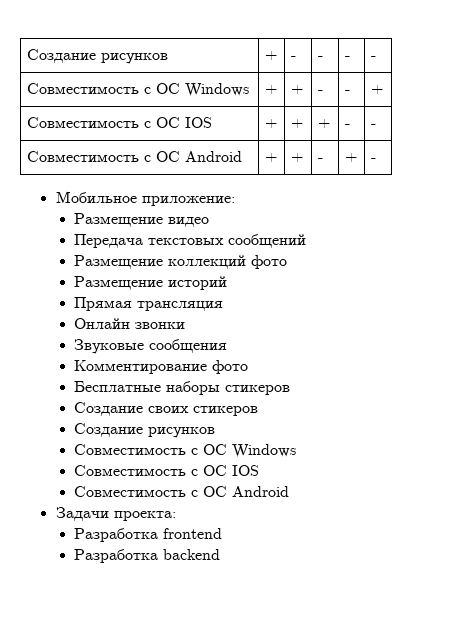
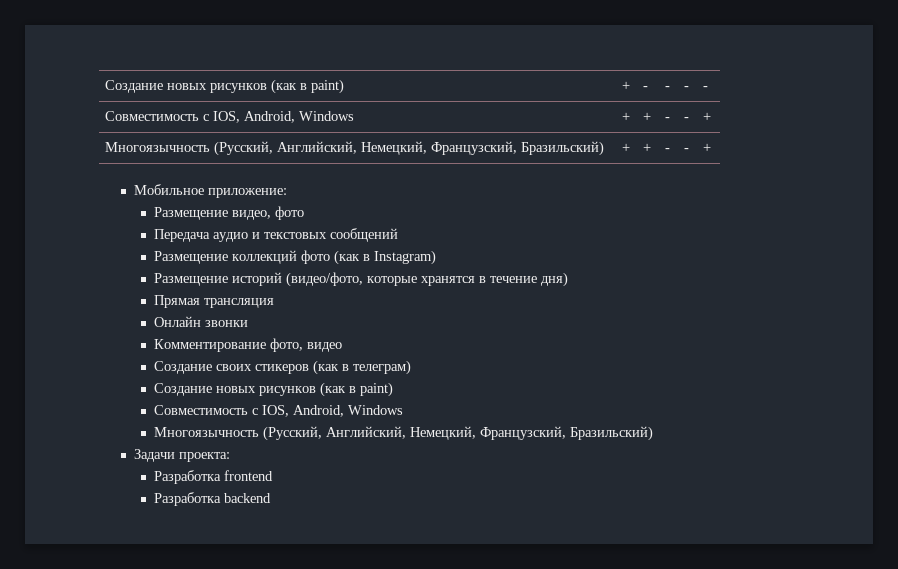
[26,49,168,64] Создание рисунков -> [105,79,345,94] Создание новых рисунков (как в paint)
[155,83,180,94] ОС -> [213,111,296,123] IOS, Android,
[26,117,212,128] [264,119,277,128] [290,119,303,128] [317,119,330,128] [344,124,350,128] [370,124,376,128] [26,151,242,162] [264,153,277,162] [290,153,303,162] [317,158,323,162] [344,153,357,162] [370,158,376,162] Совместимость с ОС IOS | + | + | + | - | - // Совместимость с ОС Android | + | + | - | + | - -> [105,141,605,156] [622,143,631,152] [643,143,652,152] [665,148,671,152] [684,148,690,152] [703,143,712,152] Многоязычность (Русский, Английский, Немецкий, Французский, Бразильский) | + | + | - | - | +
[168,217,210,227] видео -> [231,206,304,220] видео, фото
(144, 241) none -> [212,232,260,242] аудио и
(288, 262) none -> [333,250,436,265] (как в Instagram)
(228, 283) none -> [285,272,568,287] (видео/фото, которые хранятся в течение дня)
[74,339,228,354] // Звуковые сообщения -> (248, 323) none
[212,360,249,374] [74,381,291,395] фото // Бесплатные наборы стикеров -> [269,338,342,352] фото, видео
[74,423,216,438] [74,444,228,455] // Создание рисунков // Совместимость с ОС -> [312,360,411,375] [153,382,393,397] [153,405,344,417] (как в телеграм) // Создание новых рисунков (как в paint) // Совместимость с IOS, Android,
[74,465,260,476] [74,486,290,497] Совместимость с ОС IOS // Совместимость с ОС Android -> [153,426,653,441] Многоязычность (Русский, Английский, Немецкий, Французский, Бразильский)

